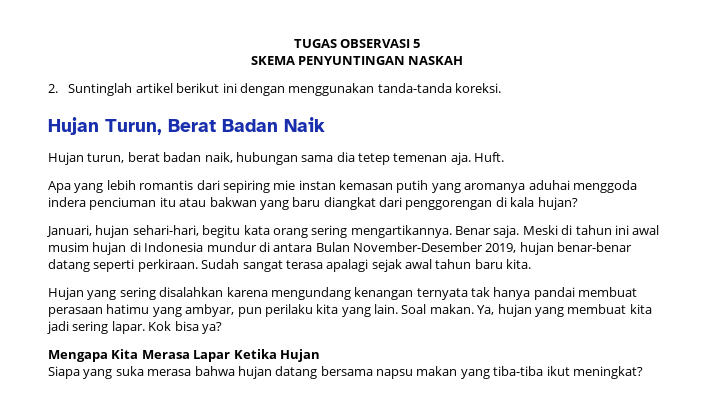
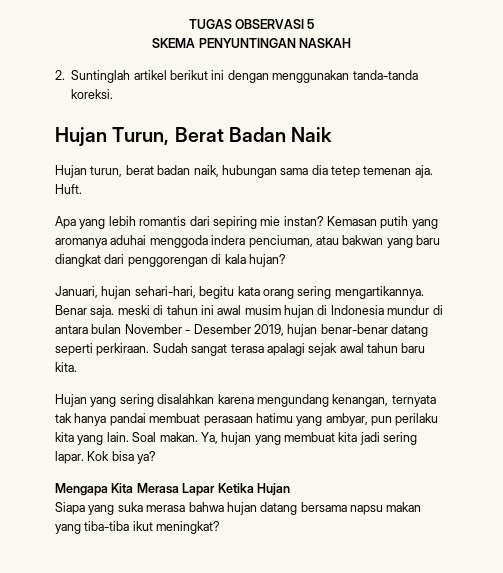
[298,180,393,190] instan kemasan -> [283,216,377,226] instan? Kemasan
[89,197,176,210] penciuman itu -> [248,235,313,248] penciuman,
[522,225,558,235] Meski -> [117,305,150,315] meski
[315,242,483,252] Bulan November-Desember -> [91,324,251,334] bulan November - Desember
[354,287,414,300] kenangan -> [332,394,389,407] kenangan,

